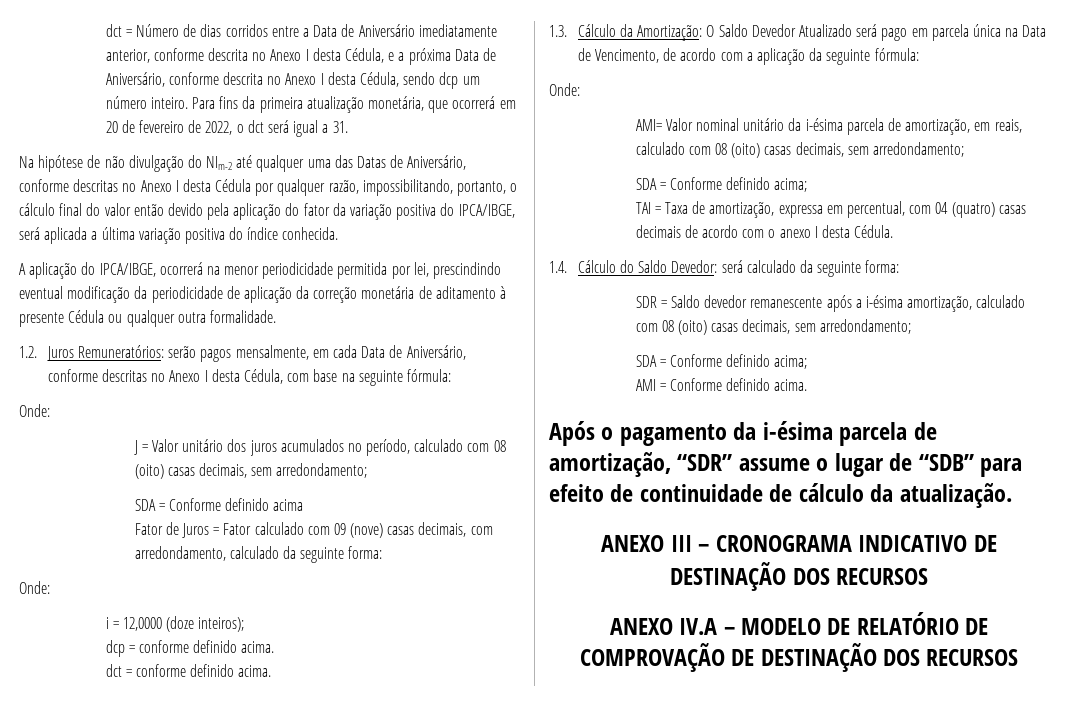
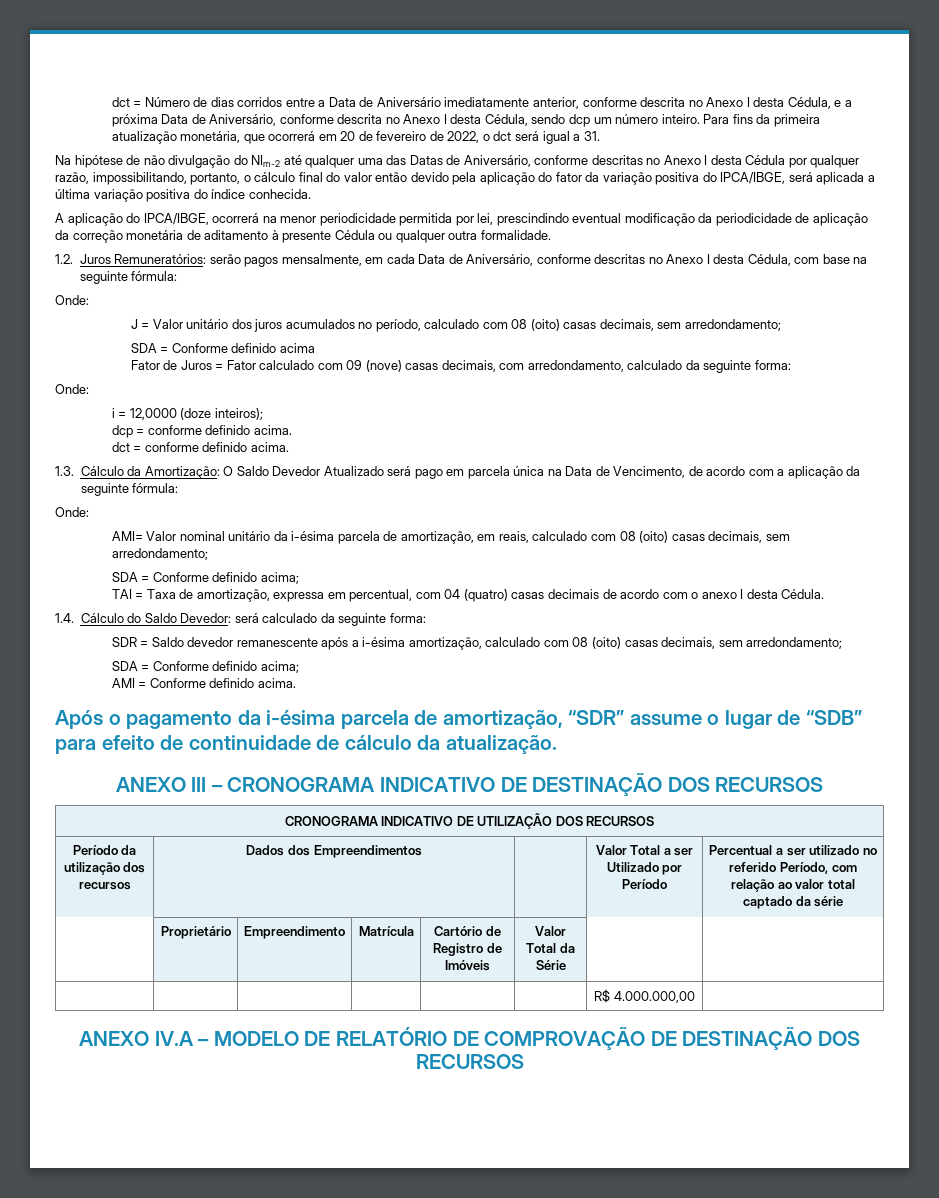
(928, 576) none -> [284,813,655,829] [72,845,137,855] [63,862,146,875] [78,882,131,890] [246,845,422,858] [595,845,694,856] [606,862,683,875] [622,879,667,889] [709,845,877,856] [729,862,857,874] [731,879,855,892] [742,896,844,909] [160,926,231,939] [244,926,345,939] [358,926,414,936] [434,926,501,936] [433,943,502,956] [445,960,490,971] [535,926,566,936] [526,943,575,953] [535,960,566,970] [594,989,695,1003] // CRONOGRAMA INDICATIVO DE UTILIZAÇÃO DOS RECURSOS // Período da utilização dos recursos | Dados dos Empreendimentos | | Valor Total a ser Utilizado por Período | Percentual a ser utilizado no referido Período, com relação ao valor total captado da série // | Proprietário | Empreendimento | Matrícula | Cartório de Registro de Imóveis | Valor Total da Série | | // | | | | | | R$ 4.000.000,00 |

